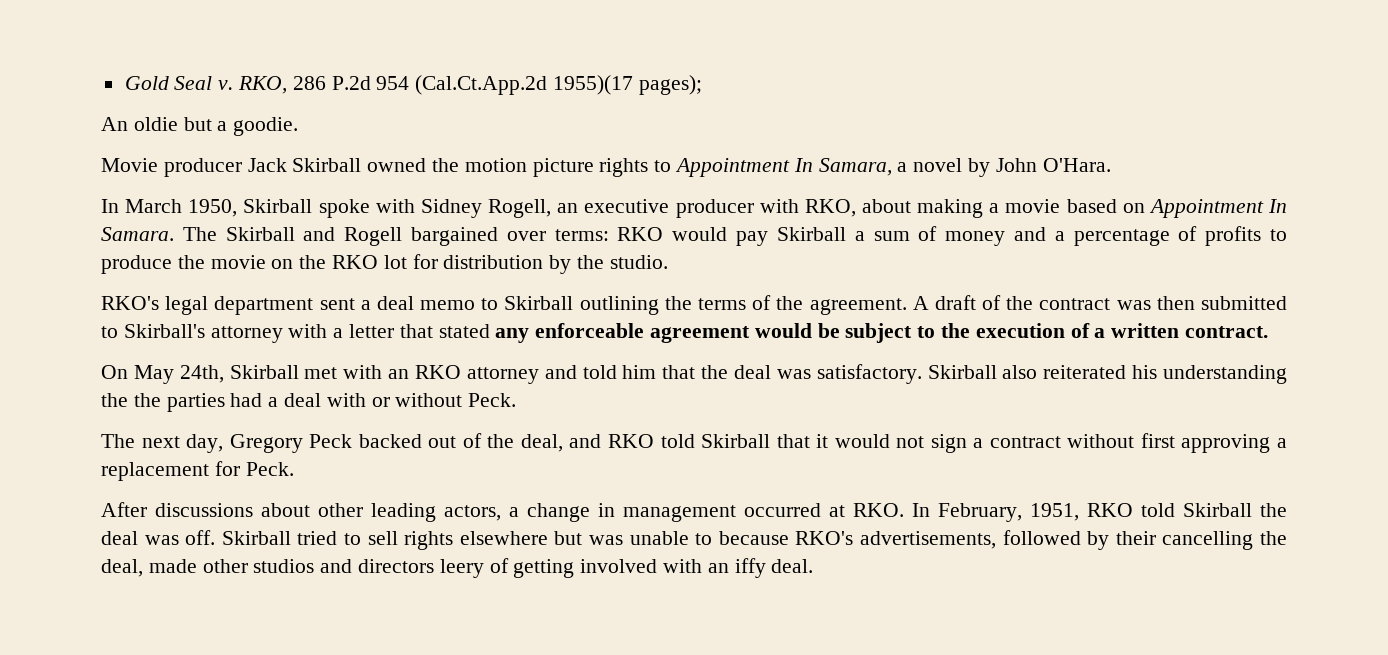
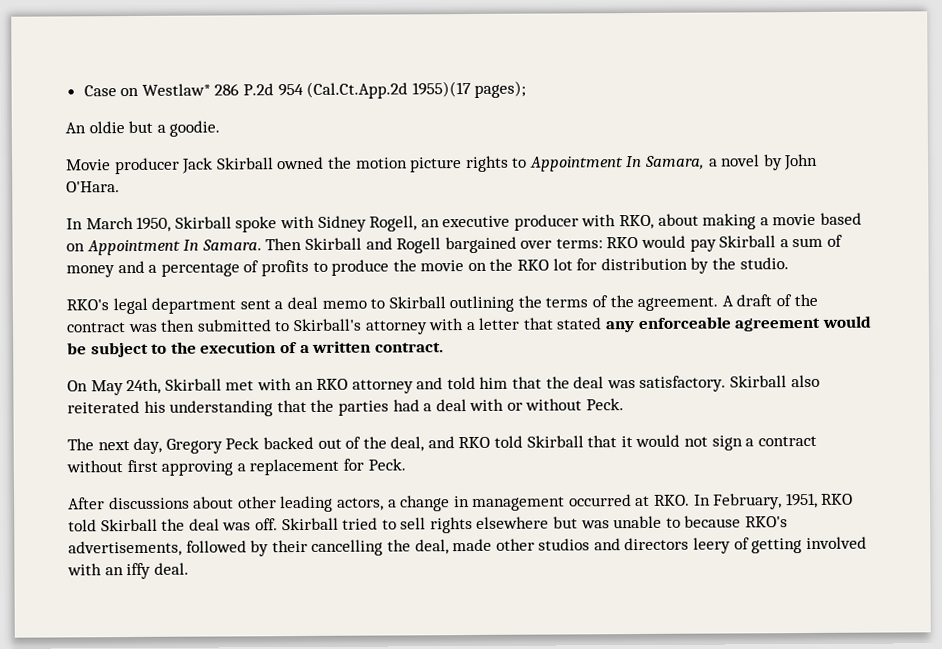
[124,76,288,94] Gold Seal v. RKO, -> [83,83,211,97] Case on Westlaw*
[182,227,217,241] The -> [265,237,303,251] Then
[101,393,128,407] the -> [276,399,307,413] that

